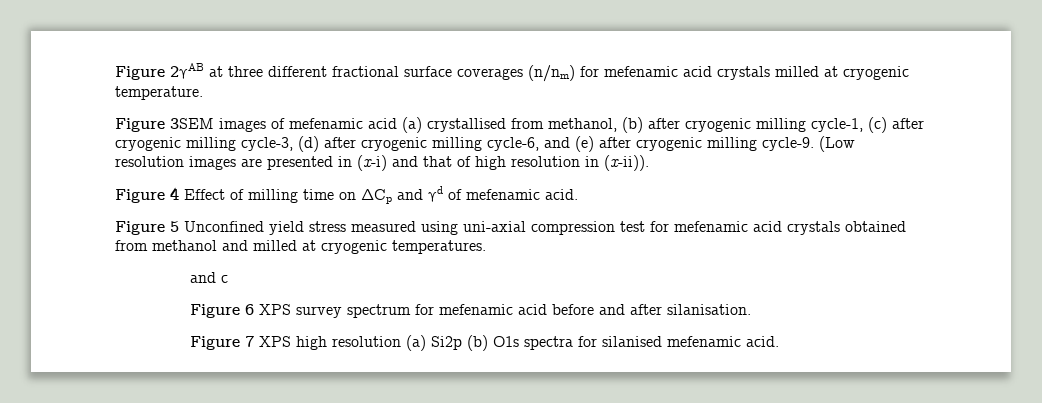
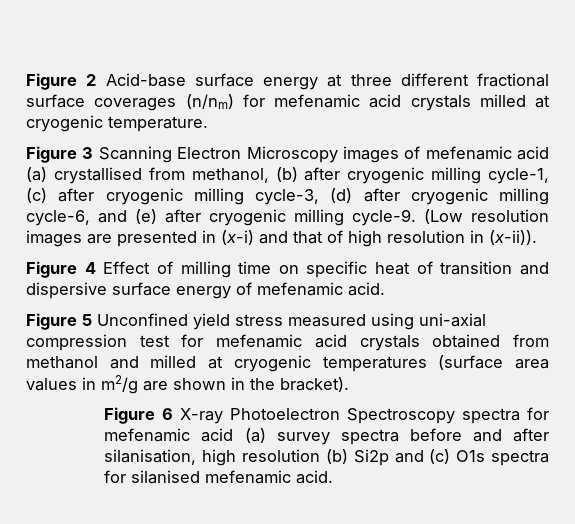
[115,63,204,80] Figure 2γAB -> [26,73,318,90] Figure 2 Acid-base surface energy
[170,118,214,129] 3SEM -> [82,146,338,163] 3 Scanning Electron Microscopy
[361,186,443,204] ΔCp and γd -> [306,261,549,278] [26,282,231,299] specific heat of transition and dispersive surface energy
[392,240,486,254] [190,272,229,283] [190,304,752,318] [190,335,489,351] temperatures. // and c // Figure 6 XPS survey spectrum for mefenamic acid before and after silanisation. // Figure 7 XPS high resolution (a) Si2p (b) -> [322,355,549,372] [26,375,349,394] [104,407,549,424] [104,428,550,445] [104,449,451,466] temperatures (surface area values in m2/g are shown in the bracket). // Figure 6 X-ray Photoelectron Spectroscopy spectra for mefenamic acid (a) survey spectra before and after silanisation, high resolution (b) Si2p and (c)

